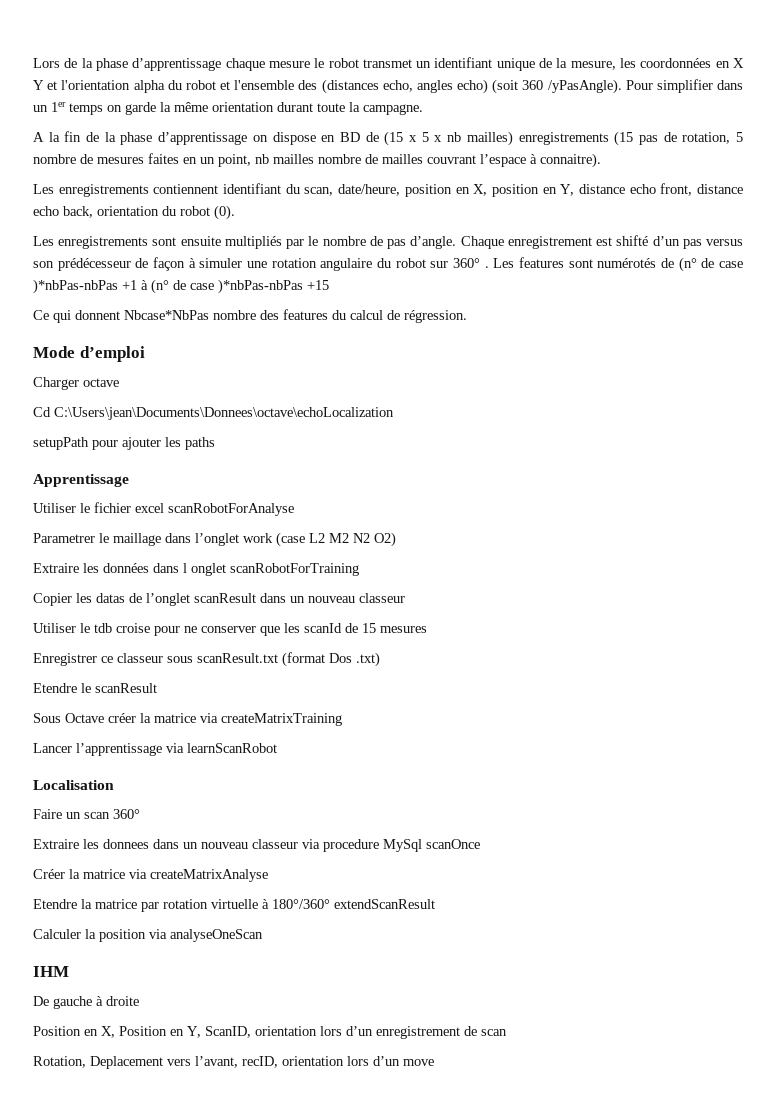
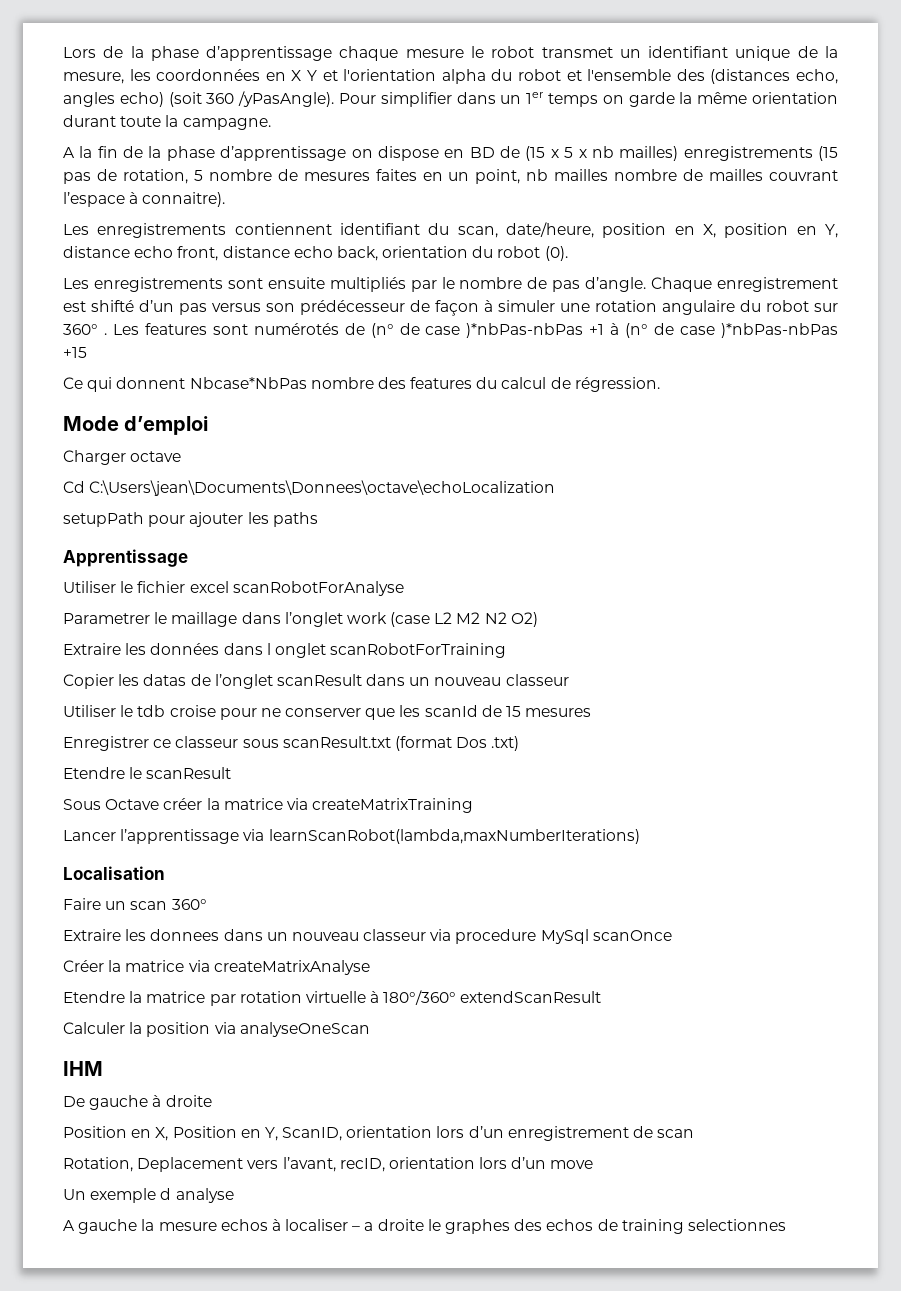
[187,743,277,753] learnScanRobot -> [268,829,640,844] learnScanRobot(lambda,maxNumberIterations)
(434, 1062) none -> [63,1188,234,1203] [63,1219,786,1234] // Un exemple d analyse // A gauche la mesure echos à localiser – a droite le graphes des echos de training selectionnes

